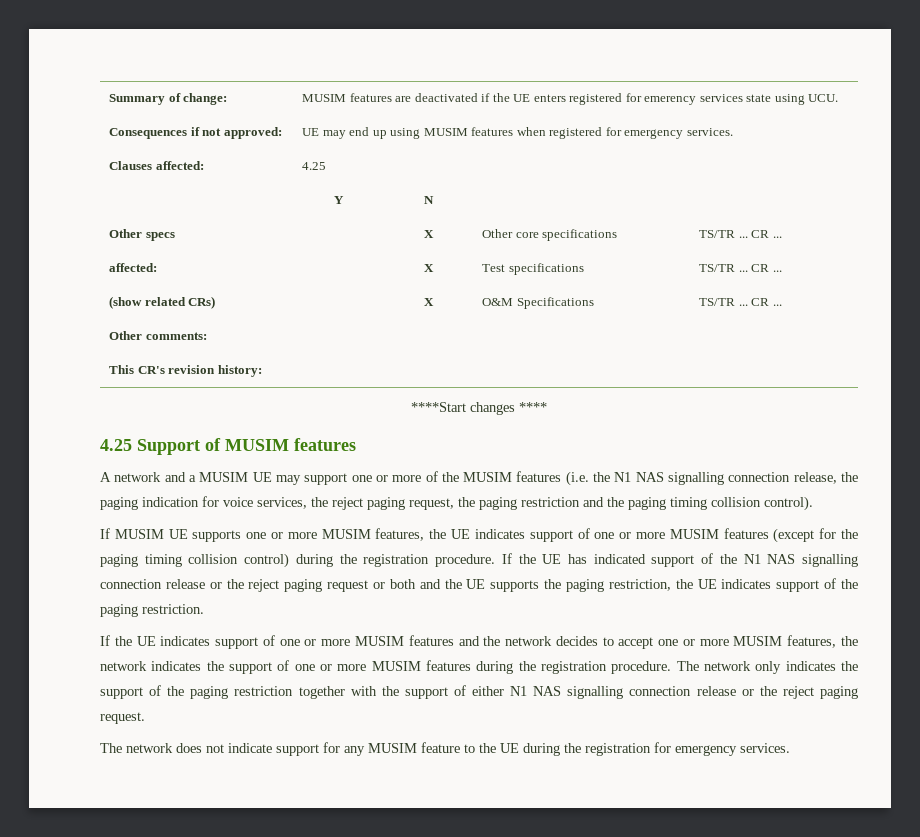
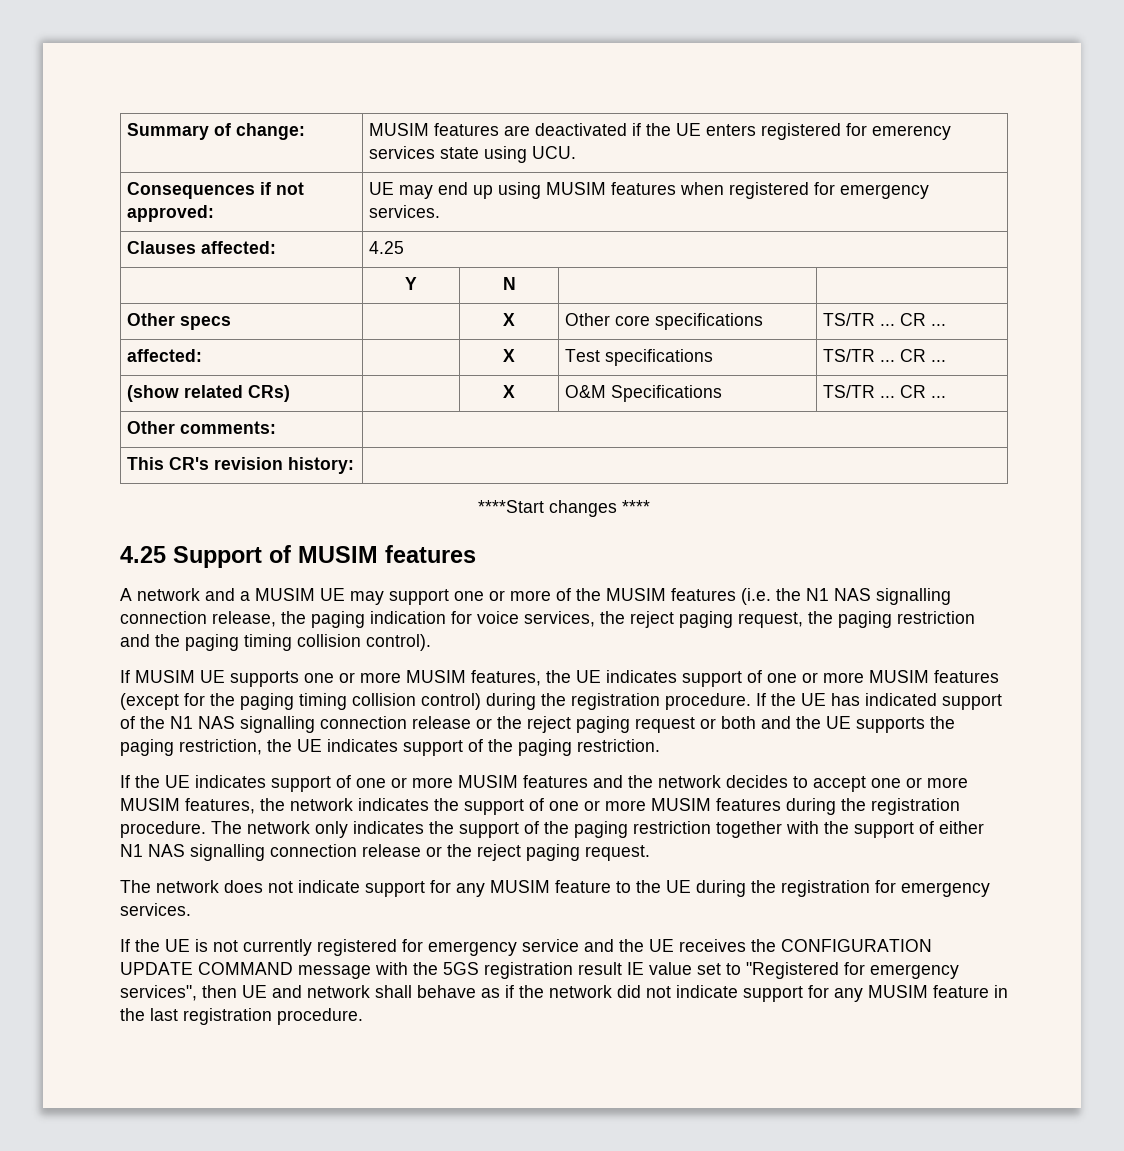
(790, 748) none -> [120,939,932,956] [120,962,959,979] [120,985,1008,1002] [120,1008,363,1025] // If the UE is not currently registered for emergency service and the UE receives the CONFIGURATION UPDATE COMMAND message with the 5GS registration result IE value set to "Registered for emergency services", then UE and network shall behave as if the network did not indicate support for any MUSIM feature in the last registration procedure.

